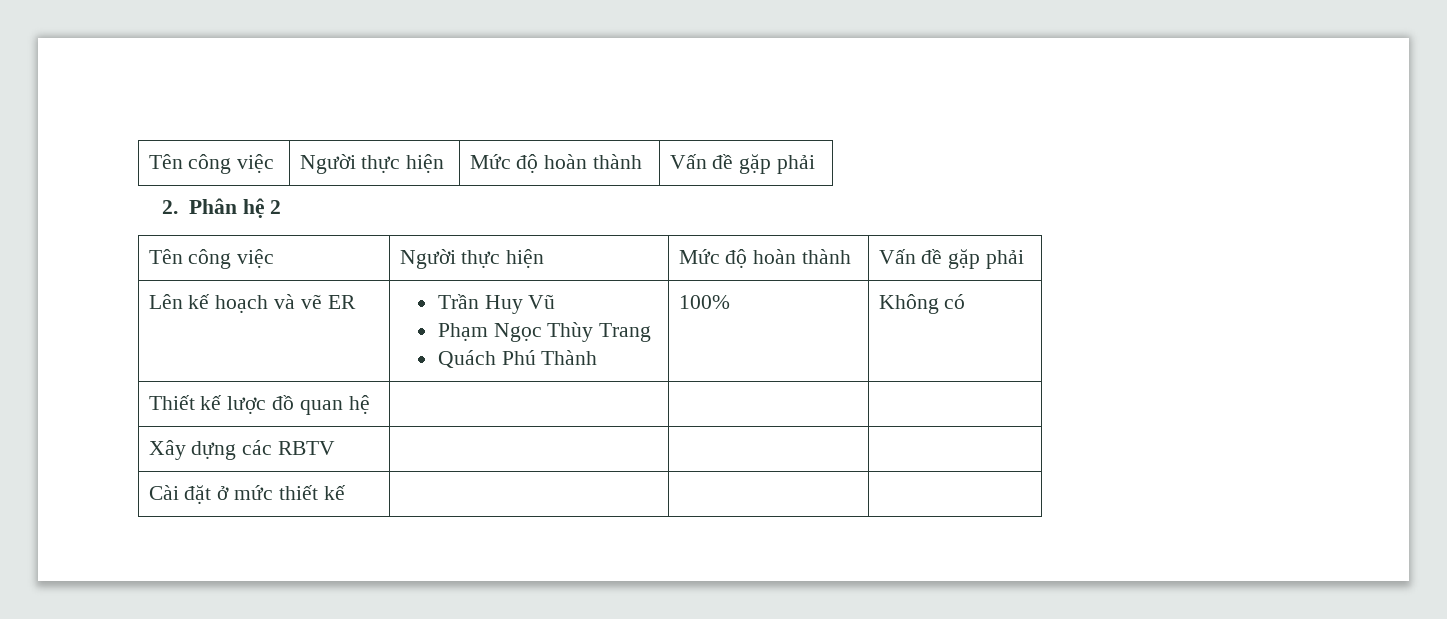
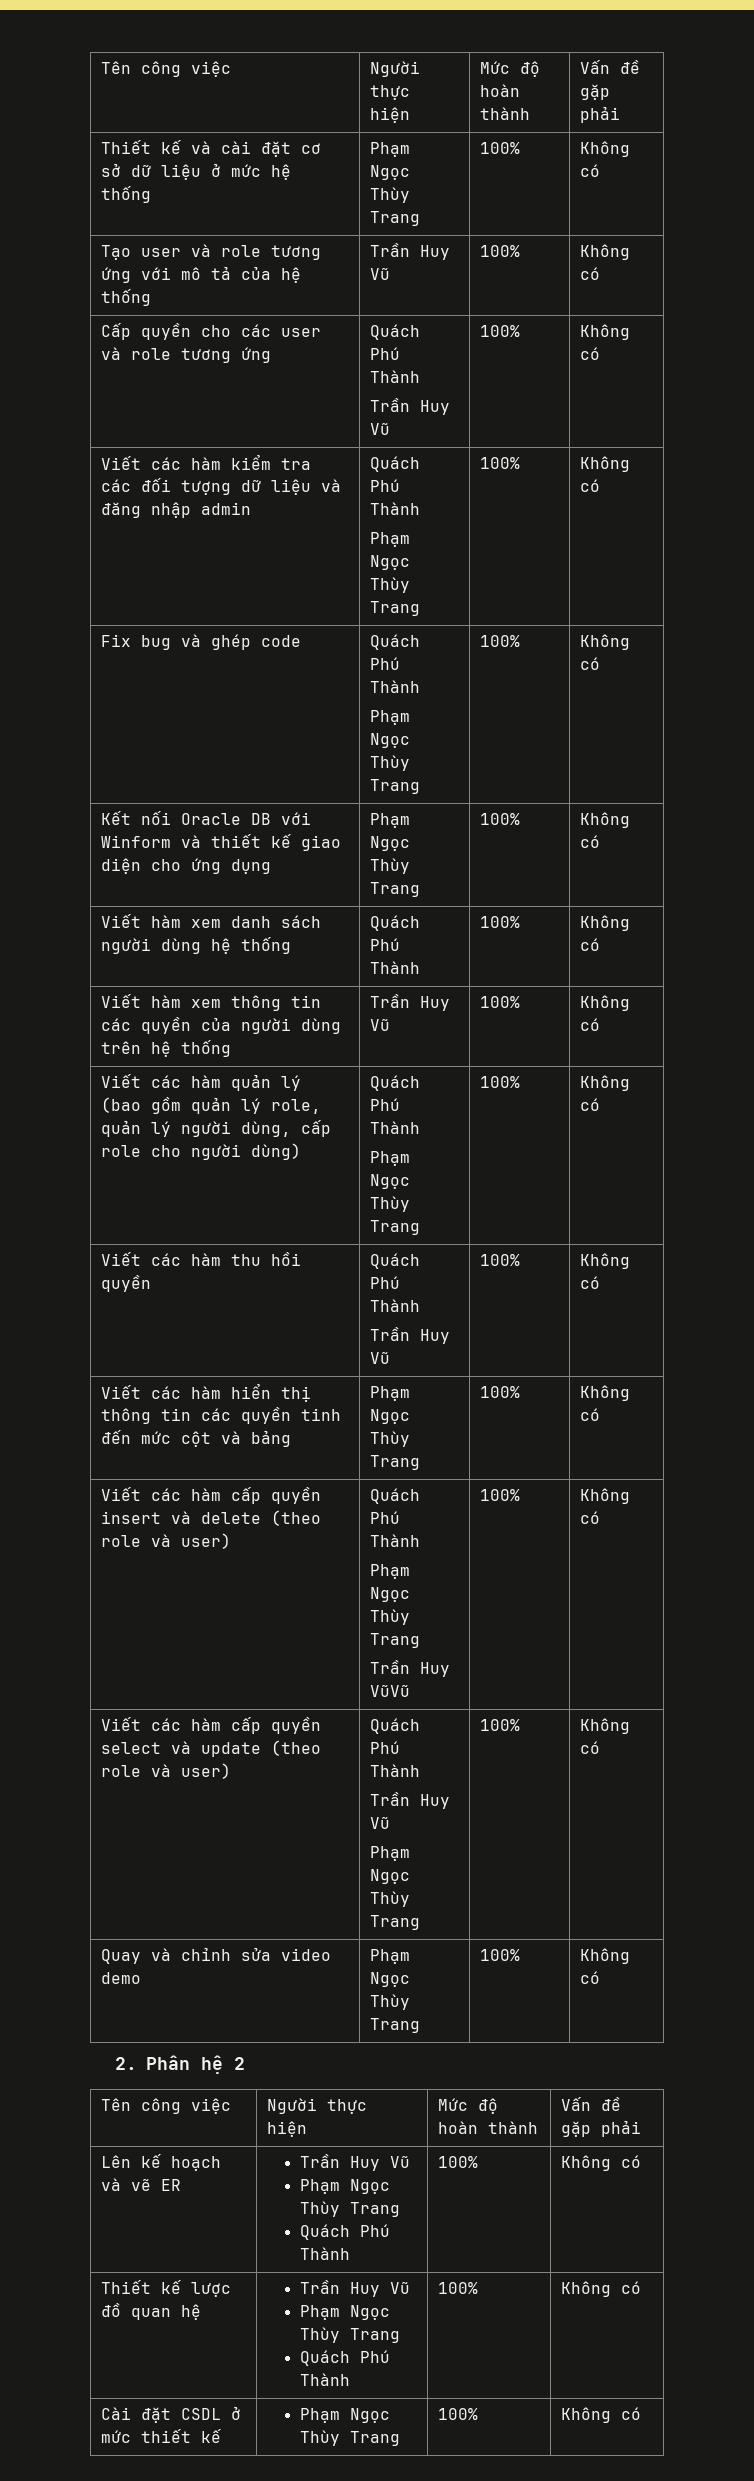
(816, 164) none -> [101,140,322,157] [101,163,292,180] [101,186,152,203] [370,142,411,157] [370,165,411,180] [370,187,411,203] [370,211,421,226] [480,142,521,154] [580,141,631,157] [580,164,601,177] [101,244,322,260] [101,266,302,283] [101,289,152,306] [370,243,451,260] [370,268,391,280] [480,245,521,257] [580,244,631,260] [580,267,601,280] [101,323,322,340] [101,347,272,363] [370,324,421,340] [370,347,401,360] [370,370,421,383] [370,398,451,415] [370,423,391,435] [480,325,521,337] [580,324,631,340] [580,347,601,360] [101,454,312,470] [101,478,342,495] [101,502,252,518] [370,456,421,472] [370,479,401,492] [370,502,421,515] [370,532,411,547] [370,555,411,570] [370,577,411,593] [370,601,421,616] [480,457,521,469] [580,456,631,472] [580,479,601,492] [101,634,302,650] [370,634,421,650] [370,657,401,670] [370,680,421,693] [370,710,411,725] [370,733,411,748] [370,755,411,771] [370,779,421,794] [480,635,521,647] [580,634,631,650] [580,657,601,670] [101,811,312,825] [101,834,342,851] [101,858,272,874] [370,813,411,828] [370,836,411,851] [370,858,411,874] [370,882,421,897] [480,813,521,825] [580,812,631,828] [580,835,601,848] [101,914,322,928] [101,937,292,954] [370,915,421,931] [370,938,401,951] [370,961,421,974] [480,916,521,928] [580,915,631,931] [580,938,601,951] [101,994,322,1011] [101,1017,342,1034] [101,1040,232,1057] [370,994,451,1011] [370,1019,391,1031] [480,996,521,1008] [580,995,631,1011] [580,1018,601,1031] [101,1074,302,1091] [101,1097,322,1114] [101,1120,332,1137] [101,1143,302,1160] [370,1075,421,1091] [370,1098,401,1111] [370,1121,421,1134] [370,1151,411,1166] [370,1174,411,1189] [370,1196,411,1212] [370,1220,421,1235] [480,1076,521,1088] [580,1075,631,1091] [580,1098,601,1111] [101,1252,302,1266] [101,1275,152,1292] [370,1253,421,1269] [370,1276,401,1289] [370,1299,421,1312] [370,1327,451,1344] [370,1352,391,1364] [480,1254,521,1266] [580,1253,631,1269] [580,1276,601,1289] [101,1383,312,1402] [101,1407,342,1424] [101,1430,292,1447] [370,1386,411,1401] [370,1409,411,1424] [370,1431,411,1447] [370,1455,421,1470] [480,1386,521,1398] [580,1385,631,1401] [580,1408,601,1421] [101,1487,322,1504] [101,1510,322,1526] [101,1533,232,1549] [370,1488,421,1504] [370,1511,401,1524] [370,1534,421,1547] [370,1564,411,1579] [370,1587,411,1602] [370,1609,411,1625] [370,1633,421,1648] [370,1660,451,1677] [370,1685,411,1697] [480,1489,521,1501] [580,1488,631,1504] [580,1511,601,1524] [101,1717,322,1734] [101,1740,322,1757] [101,1763,232,1779] [370,1718,421,1734] [370,1741,401,1754] [370,1764,421,1777] [370,1792,451,1809] [370,1817,391,1829] [370,1846,411,1861] [370,1869,411,1884] [370,1891,411,1907] [370,1915,421,1930] [480,1719,521,1731] [580,1718,631,1734] [580,1741,601,1754] [101,1947,332,1964] [101,1972,142,1984] [370,1949,411,1964] [370,1972,411,1987] [370,1994,411,2010] [370,2018,421,2033] [480,1949,521,1961] [580,1948,631,1964] [580,1971,601,1984] // Thiết kế và cài đặt cơ sở dữ liệu ở mức hệ thống | Phạm Ngọc Thùy Trang | 100% | Không có // Tạo user và role tương ứng với mô tả của hệ thống | Trần Huy Vũ | 100% | Không có // Cấp quyền cho các user và role tương ứng | Quách Phú Thành // Trần Huy Vũ | 100% | Không có // Viết các hàm kiểm tra các đối tượng dữ liệu và đăng nhập admin | Quách Phú Thành // Phạm Ngọc Thùy Trang | 100% | Không có // Fix bug và ghép code | Quách Phú Thành // Phạm Ngọc Thùy Trang | 100% | Không có // Kết nối Oracle DB với Winform và thiết kế giao diện cho ứng dụng | Phạm Ngọc Thùy Trang | 100% | Không có // Viết hàm xem danh sách người dùng hệ thống | Quách Phú Thành | 100% | Không có // Viết hàm xem thông tin các quyền của người dùng trên hệ thống | Trần Huy Vũ | 100% | Không có // Viết các hàm quản lý (bao gồm quản lý role, quản lý người dùng, cấp role cho người dùng) | Quách Phú Thành // Phạm Ngọc Thùy Trang | 100% | Không có // Viết các hàm thu hồi quyền | Quách Phú Thành // Trần Huy Vũ | 100% | Không có // Viết các hàm hiển thị thông tin các quyền tinh đến mức cột và bảng | Phạm Ngọc Thùy Trang | 100% | Không có // Viết các hàm cấp quyền insert và delete (theo role và user) | Quách Phú Thành // Phạm Ngọc Thùy Trang // Trần Huy VũVũ | 100% | Không có // Viết các hàm cấp quyền select và update (theo role và user) | Quách Phú Thành // Trần Huy Vũ // Phạm Ngọc Thùy Trang | 100% | Không có // Quay và chỉnh sửa video demo | Phạm Ngọc Thùy Trang | 100% | Không có
[148,440,336,460] | | // Xây dựng các RBTV | | | -> [299,2280,410,2297] [299,2305,390,2320] [299,2327,400,2343] [299,2350,390,2366] [299,2373,350,2386] [438,2282,479,2294] [561,2281,642,2297] Trần Huy Vũ // Phạm Ngọc Thùy Trang // Quách Phú Thành | 100% | Không có
(212, 494) none -> [181,2408,222,2420] CSDL
(346, 492) | | -> [299,2408,390,2423] [299,2430,400,2446] [438,2408,479,2420] [561,2407,642,2423] Phạm Ngọc Thùy Trang | 100% | Không có

